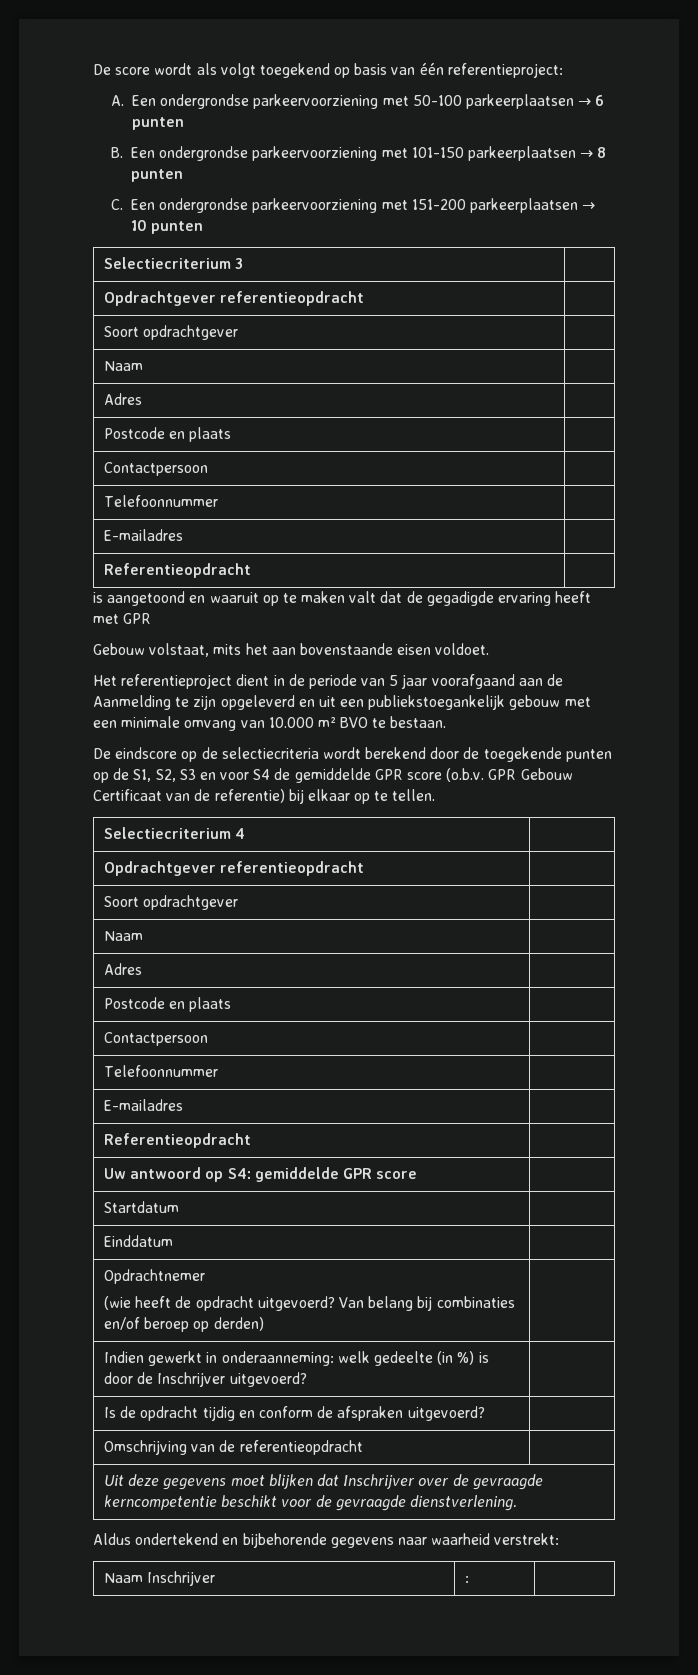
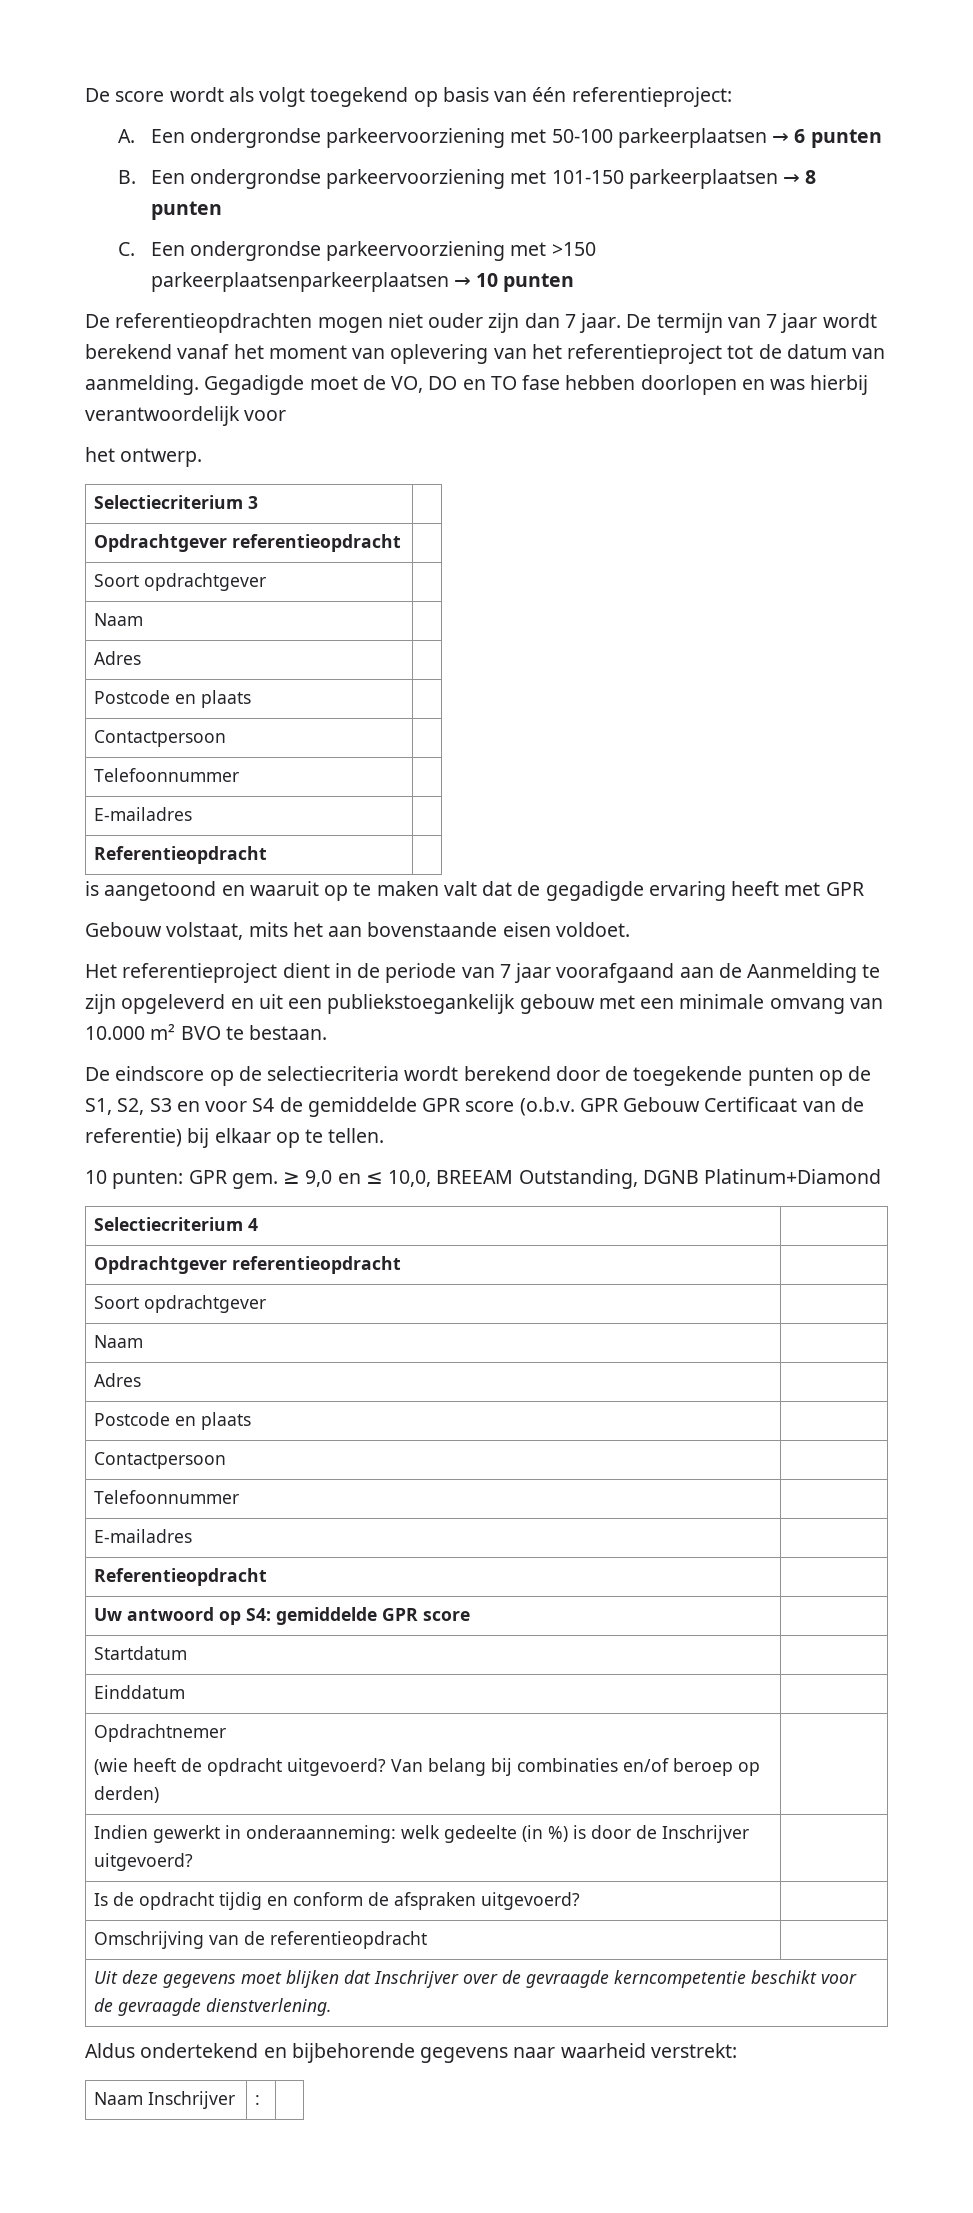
[411,198,578,213] 151-200 parkeerplaatsen -> [551,242,596,256] [150,272,449,292] >150 parkeerplaatsenparkeerplaatsen
(204, 227) none -> [85,313,877,333] [85,344,886,364] [85,375,869,395] [85,406,287,426] [85,447,203,467] // De referentieopdrachten mogen niet ouder zijn dan 7 jaar. De termijn van 7 jaar wordt berekend vanaf het moment van oplevering van het referentieproject tot de datum van aanmelding. Gegadigde moet de VO, DO en TO fase hebben doorlopen en was hierbij verantwoordelijk voor // het ontwerp.
[389,675,399,686] 5 -> [499,964,511,978] 7
(436, 795) none -> [85,1169,882,1189] // 10 punten: GPR gem. ≥ 9,0 en ≤ 10,0, BREEAM Outstanding, DGNB Platinum+Diamond

